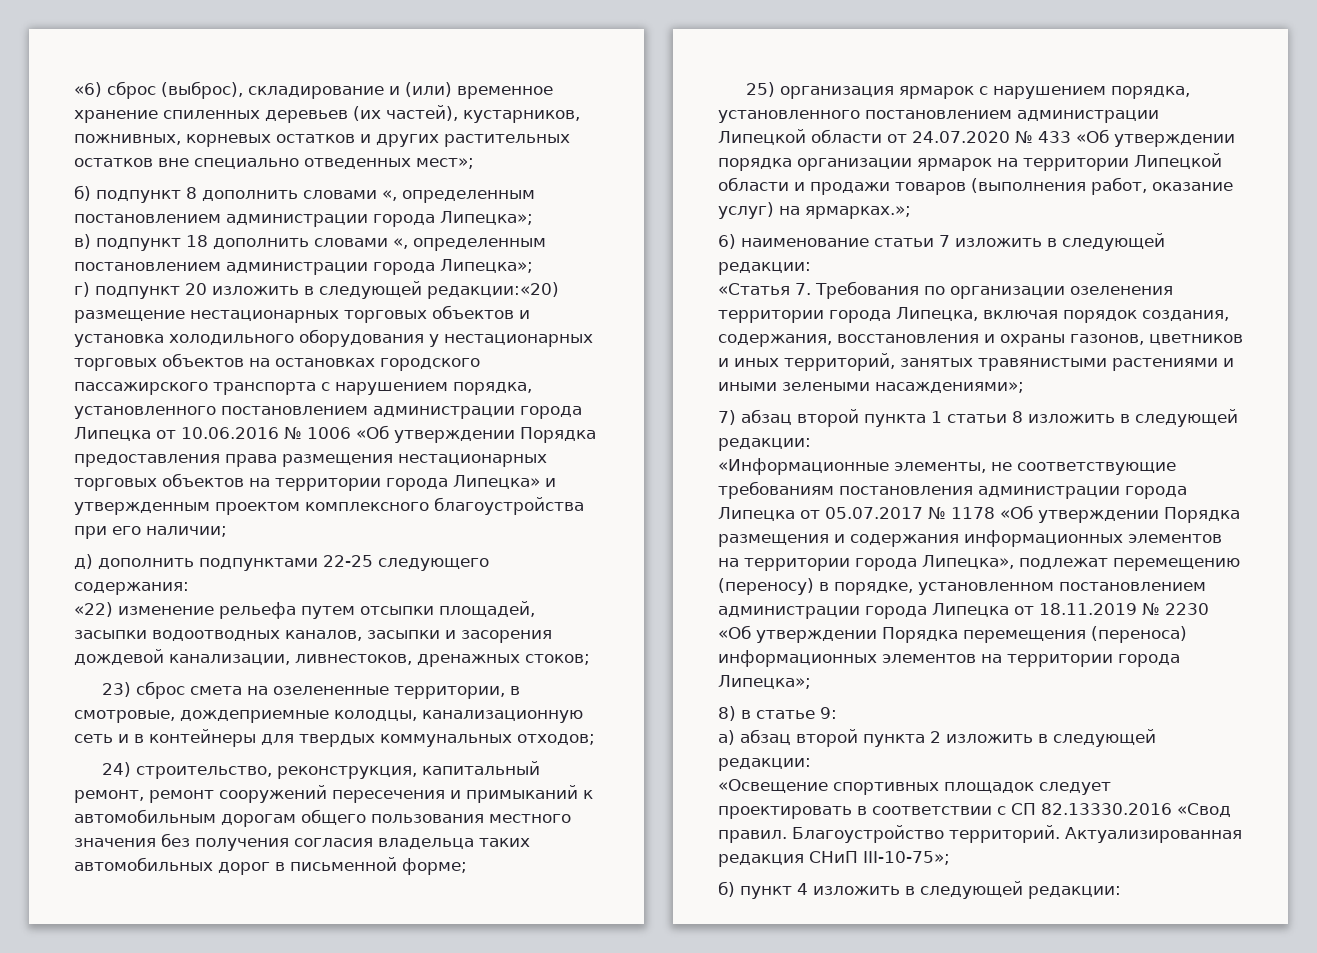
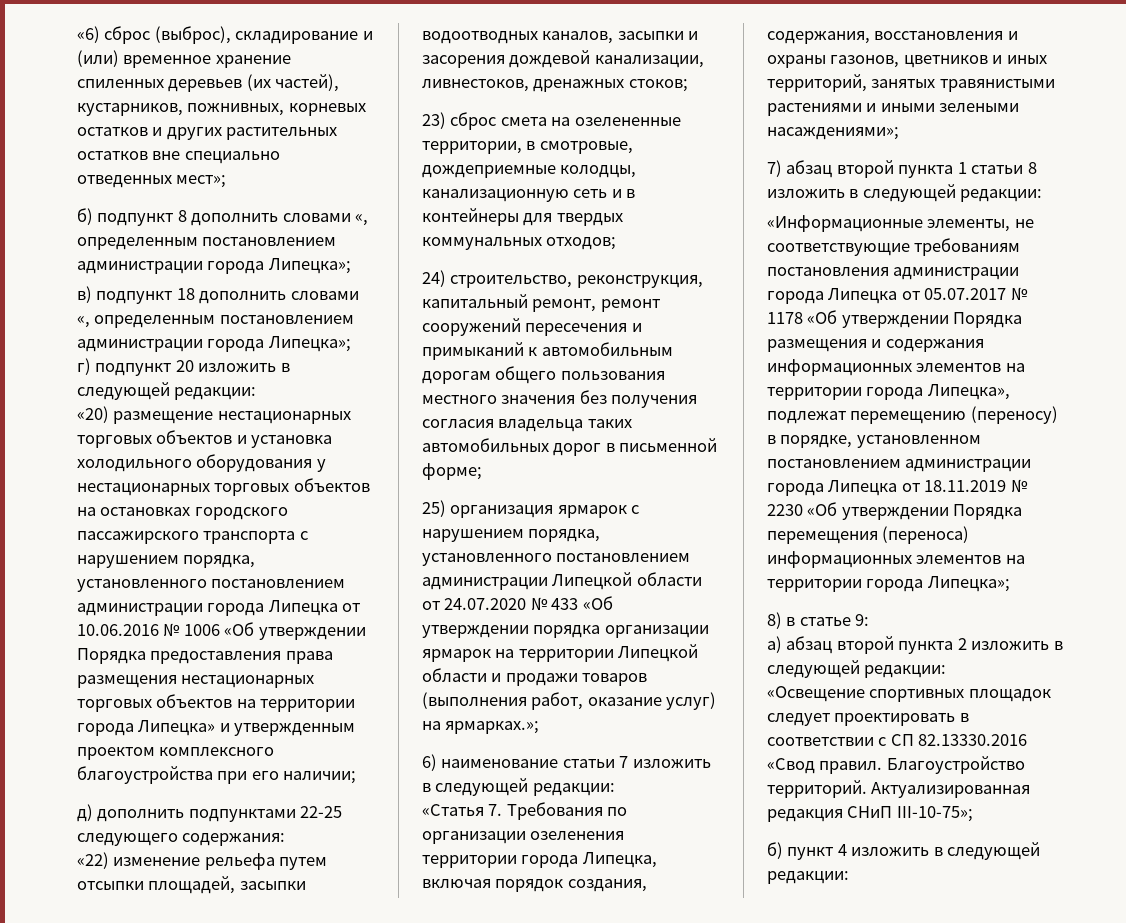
[427,282,559,299] редакции:«20) -> [174,387,257,400] [77,406,109,423] редакции: // «20)

